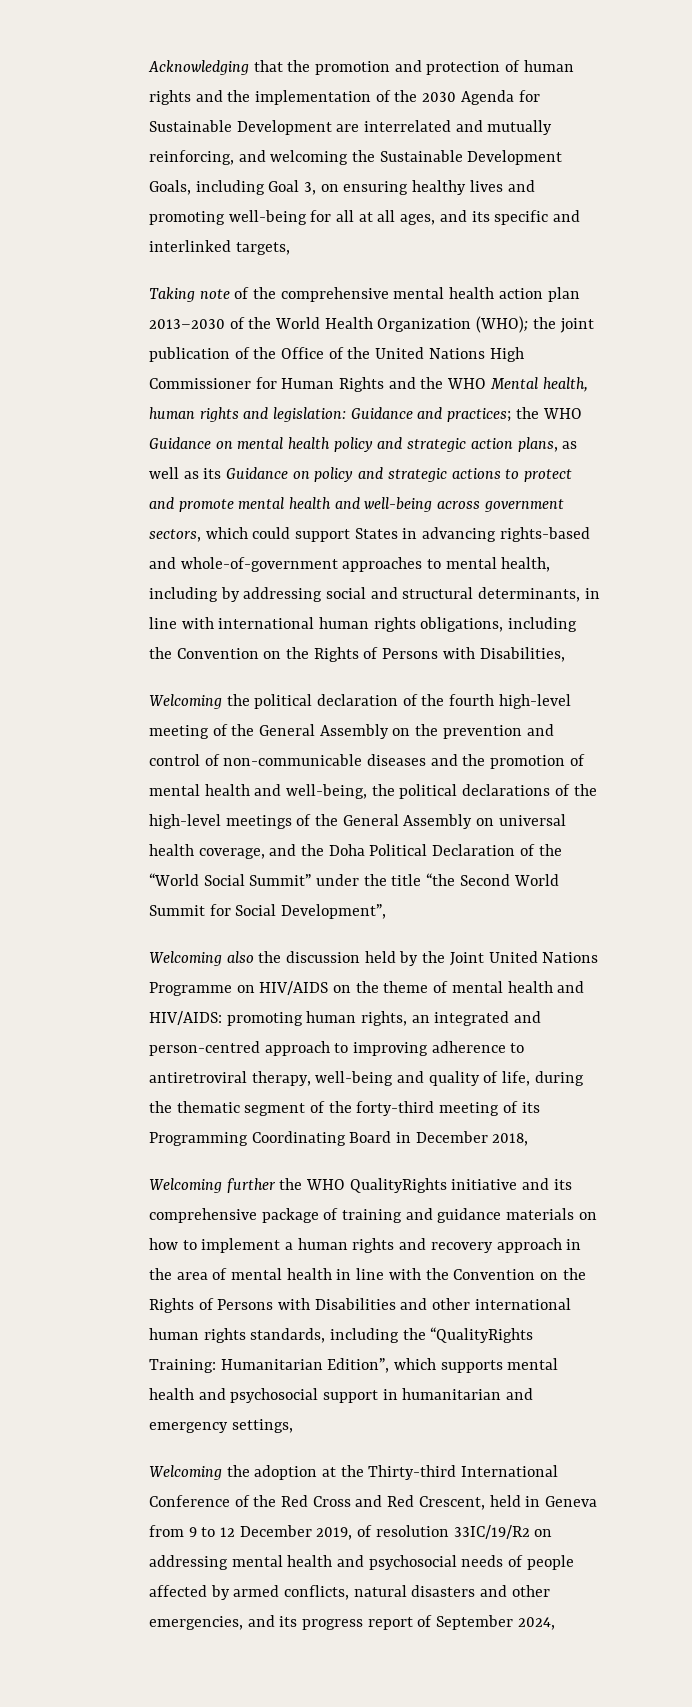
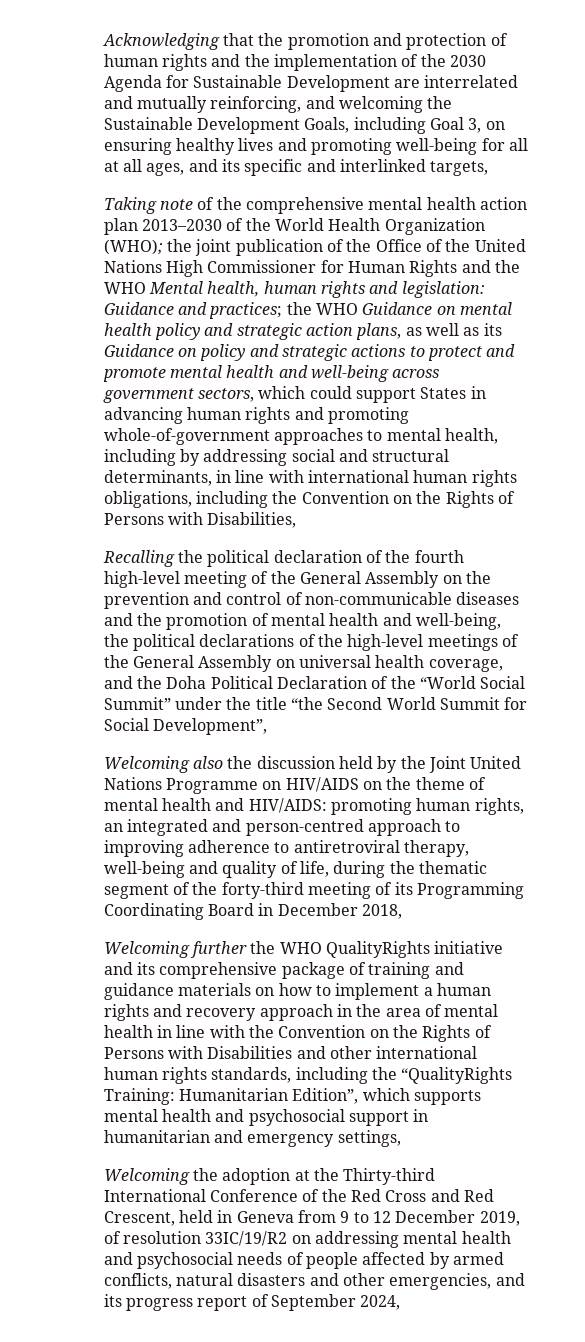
[499,527,590,542] [148,557,176,569] rights-based and -> [186,407,409,424] human rights and promoting
[148,694,222,709] Welcoming -> [102,550,175,567] Recalling

